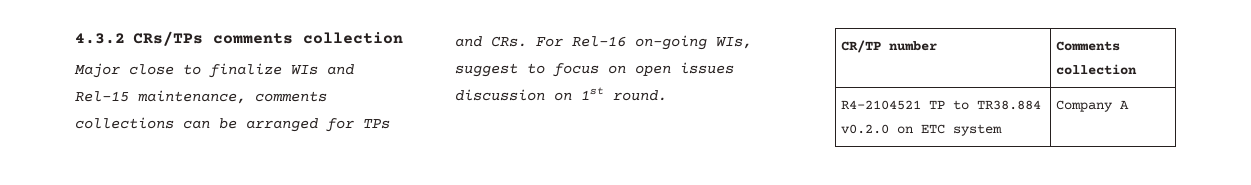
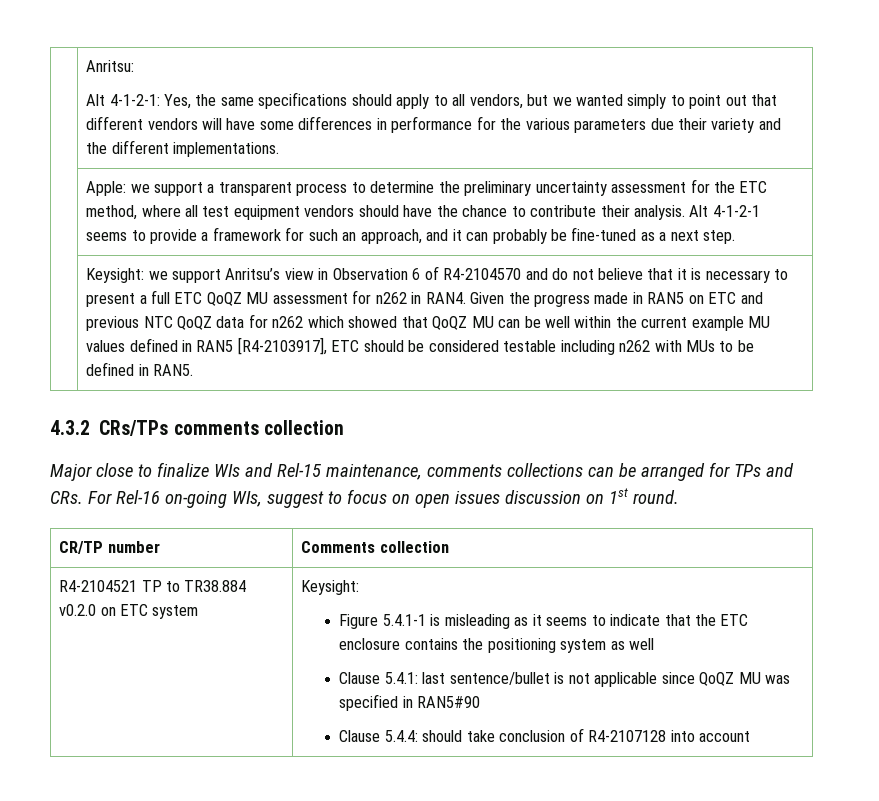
(75, 38) none -> [86,60,135,72] [86,92,778,109] [86,116,781,133] [86,140,280,157] [86,179,768,196] [86,205,760,220] [86,227,736,244] [86,266,789,283] [86,290,763,307] [86,314,771,331] [86,337,754,355] [86,362,194,376] | Anritsu: // Alt 4-1-2-1: Yes, the same specifications should apply to all vendors, but we wanted simply to point out that different vendors will have some differences in performance for the various parameters due their variety and the different implementations. // | Apple: we support a transparent process to determine the preliminary uncertainty assessment for the ETC method, where all test equipment vendors should have the chance to contribute their analysis. Alt 4-1-2-1 seems to provide a framework for such an approach, and it can probably be fine-tuned as a next step. // | Keysight: we support Anritsu’s view in Observation 6 of R4-2104570 and do not believe that it is necessary to present a full ETC QoQZ MU assessment for n262 in RAN4. Given the progress made in RAN5 on ETC and previous NTC QoQZ data for n262 which showed that QoQZ MU can be well within the current example MU values defined in RAN5 [R4-2103917], ETC should be considered testable including n262 with MUs to be defined in RAN5. //
[1056,100,1130,112] Company A -> [301,580,360,595] [339,614,749,629] [339,638,655,653] [339,672,791,687] [339,694,481,711] [339,728,751,742] Keysight: // Figure 5.4.1-1 is misleading as it seems to indicate that the ETC enclosure contains the positioning system as well // Clause 5.4.1: last sentence/bullet is not applicable since QoQZ MU was specified in RAN5#90 // Clause 5.4.4: should take conclusion of R4-2107128 into account

